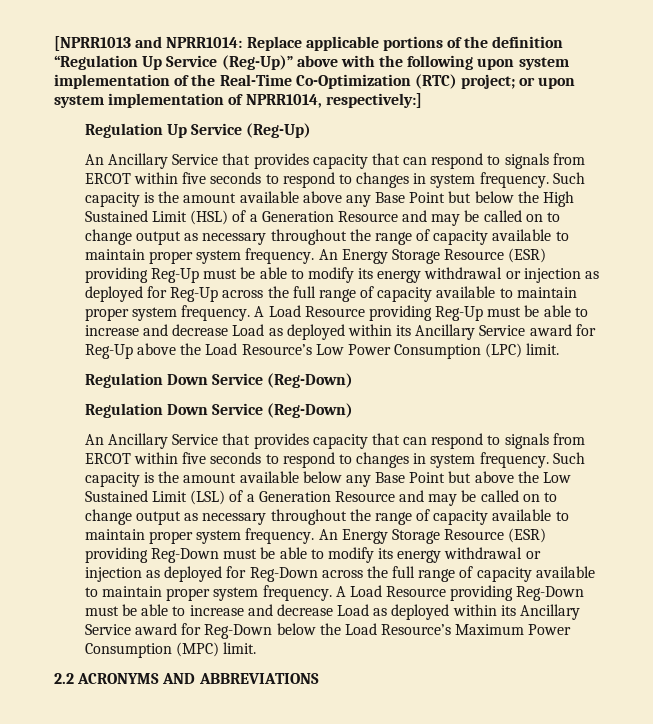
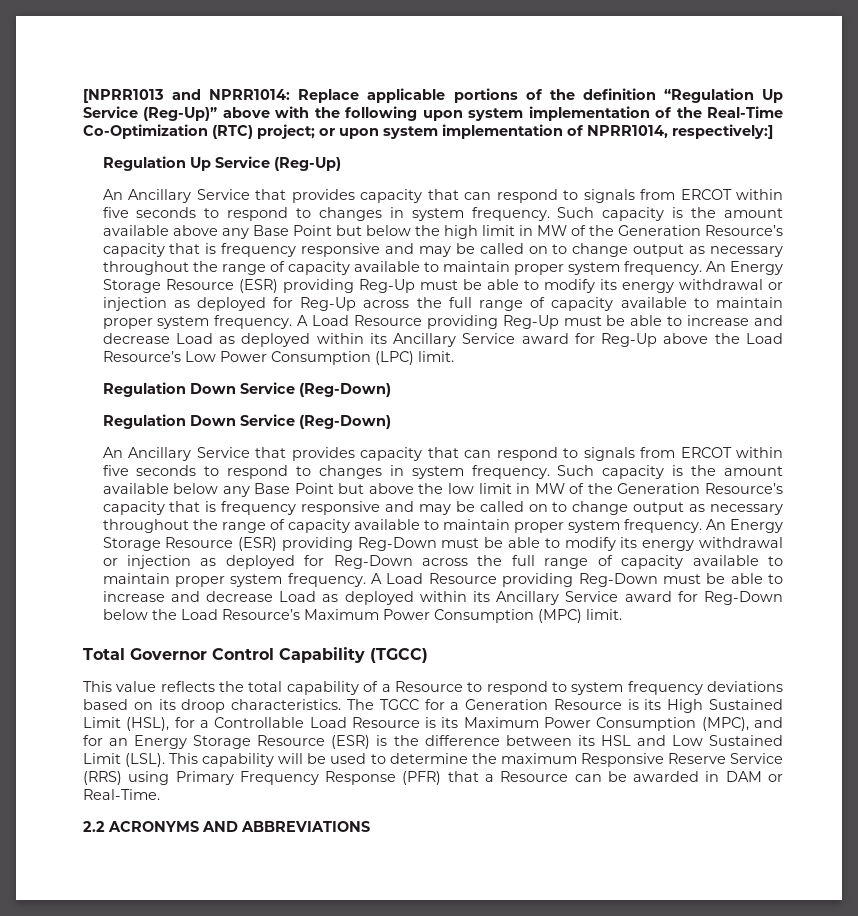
[542,191,574,207] [84,210,398,225] High Sustained Limit (HSL) of a Generation Resource -> [443,225,783,239] [102,243,381,257] high limit in MW of the Generation Resource’s capacity that is frequency responsive
[542,472,571,483] [84,490,395,505] Low Sustained Limit (LSL) of a Generation Resource -> [448,483,783,494] [102,501,381,515] low limit in MW of the Generation Resource’s capacity that is frequency responsive
(257, 648) none -> [83,647,428,663] [83,681,783,695] [83,699,784,713] [83,717,783,731] [83,735,783,749] [83,753,784,767] [83,771,784,785] [83,789,160,800] // Total Governor Control Capability (TGCC) // This value reflects the total capability of a Resource to respond to system frequency deviations based on its droop characteristics. The TGCC for a Generation Resource is its High Sustained Limit (HSL), for a Controllable Load Resource is its Maximum Power Consumption (MPC), and for an Energy Storage Resource (ESR) is the difference between its HSL and Low Sustained Limit (LSL). This capability will be used to determine the maximum Responsive Reserve Service (RRS) using Primary Frequency Response (PFR) that a Resource can be awarded in DAM or Real-Time.

